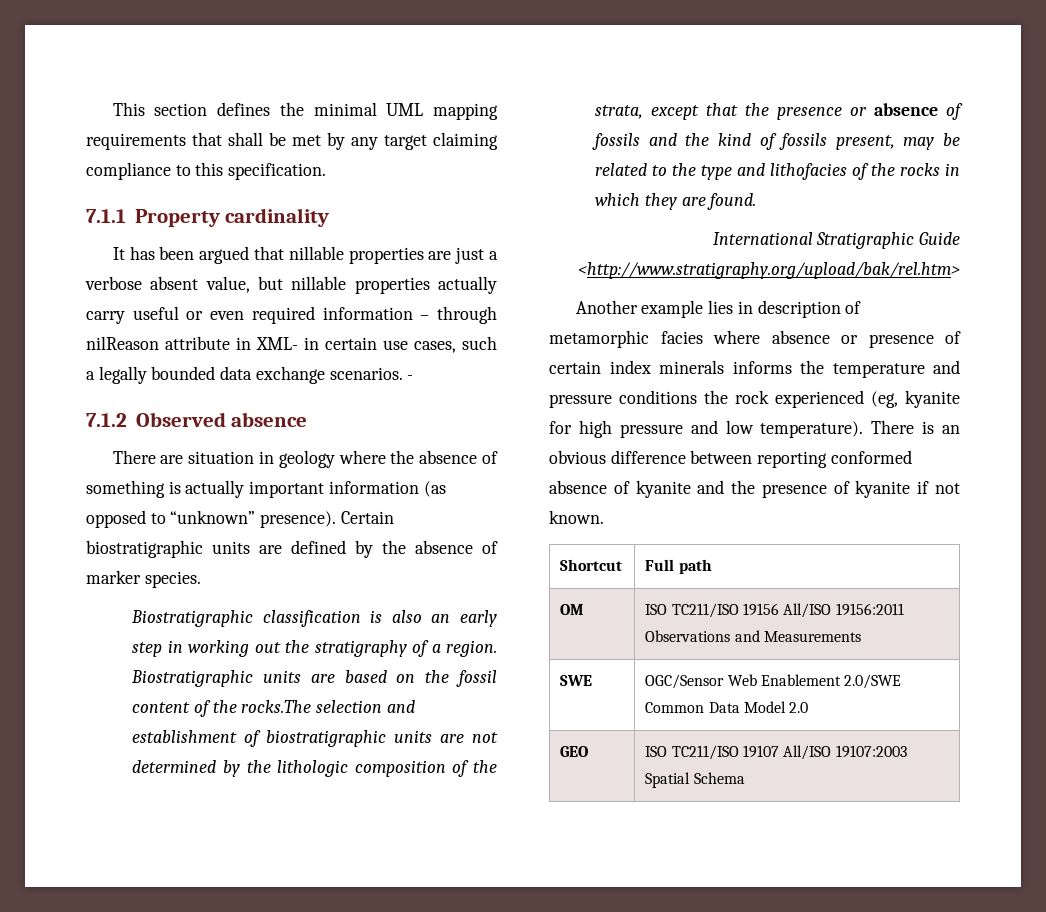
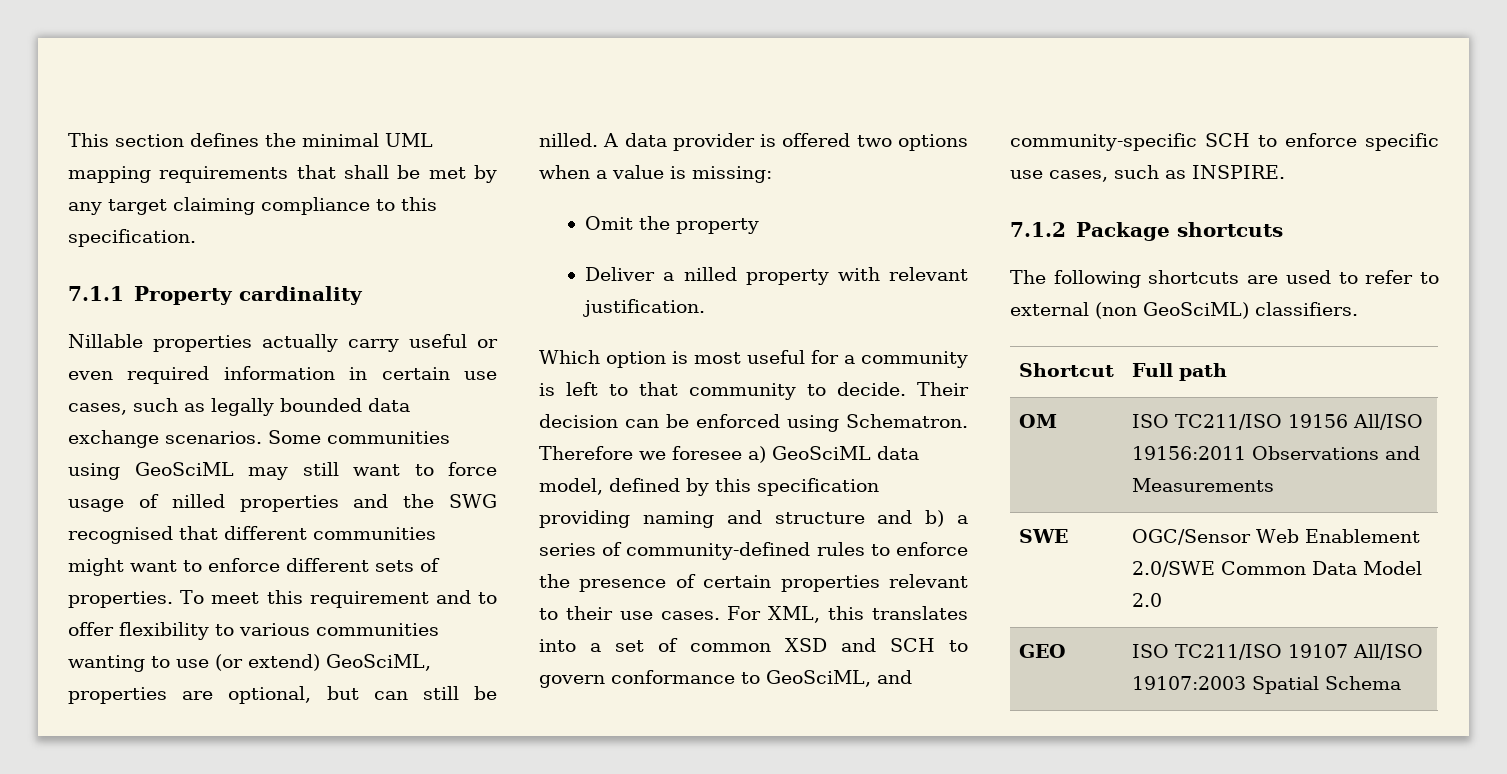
[112,246,498,264] [85,276,347,293] It has been argued that nillable properties are just a verbose absent value, but nillable -> [68,334,143,348] Nillable
[420,306,498,324] [86,336,298,350] – through nilReason attribute in XML- -> (335, 373) none
[86,371,95,380] a -> [184,403,205,412] as
[407,375,414,380] [86,412,308,427] [112,450,498,468] [86,480,446,498] [86,510,394,528] [86,540,498,558] [86,570,201,588] [131,610,497,627] [132,640,498,657] [131,670,497,687] [132,700,415,717] [132,730,498,747] [132,760,497,777] [595,103,964,120] [592,133,960,150] [595,163,960,180] [595,193,757,210] [712,232,960,249] [578,262,960,279] [575,300,862,318] [549,330,961,348] [549,360,960,378] [549,390,960,408] [549,420,960,438] [549,450,912,468] [549,480,960,498] [549,510,604,524] - // 7.1.2 Observed absence // There are situation in geology where the absence of something is actually important information (as opposed to “unknown” presence). Certain biostratigraphic units are defined by the absence of marker species. // Biostratigraphic classification is also an early step in working out the stratigraphy of a region. Biostratigraphic units are based on the fossil content of the rocks.The selection and establishment of biostratigraphic units are not determined by the lithologic composition of the strata, except that the presence or absence of fossils and the kind of fossils present, may be related to the type and lithofacies of the rocks in which they are found. // International Stratigraphic Guide <http://www.stratigraphy.org/upload/bak/rel.htm> // Another example lies in description of metamorphic facies where absence or presence of certain index minerals informs the temperature and pressure conditions the rock experienced (eg, kyanite for high pressure and low temperature). There is an obvious difference between reporting conformed absence of kyanite and the presence of kyanite if not known. -> [268,430,450,444] [68,462,497,480] [68,494,497,512] [68,526,436,544] [68,558,440,576] [68,590,497,608] [68,622,439,640] [68,654,431,672] [68,686,498,704] [539,133,968,151] [539,165,772,183] [585,216,760,234] [585,267,968,285] [583,299,706,317] [539,350,968,368] [539,382,969,400] [539,414,968,432] [539,446,919,463] [539,478,879,496] [539,510,968,528] [539,542,968,560] [539,574,968,592] [539,606,968,623] [539,638,968,652] [539,670,912,688] [1010,133,1439,151] [1010,165,1285,182] [1010,222,1283,241] [1010,270,1439,288] [1010,302,1358,319] Some communities using GeoSciML may still want to force usage of nilled properties and the SWG recognised that different communities might want to enforce different sets of properties. To meet this requirement and to offer flexibility to various communities wanting to use (or extend) GeoSciML, properties are optional, but can still be nilled. A data provider is offered two options when a value is missing: // Omit the property // Deliver a nilled property with relevant justification. // Which option is most useful for a community is left to that community to decide. Their decision can be enforced using Schematron. Therefore we foresee a) GeoSciML data model, defined by this specification providing naming and structure and b) a series of community-defined rules to enforce the presence of certain properties relevant to their use cases. For XML, this translates into a set of common XSD and SCH to govern conformance to GeoSciML, and community-specific SCH to enforce specific use cases, such as INSPIRE. // 7.1.2 Package shortcuts // The following shortcuts are used to refer to external (non GeoSciML) classifiers.

